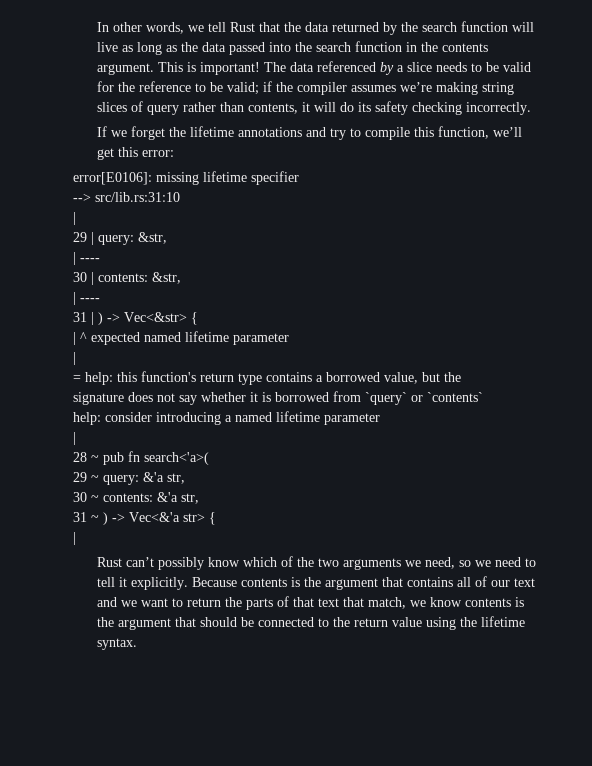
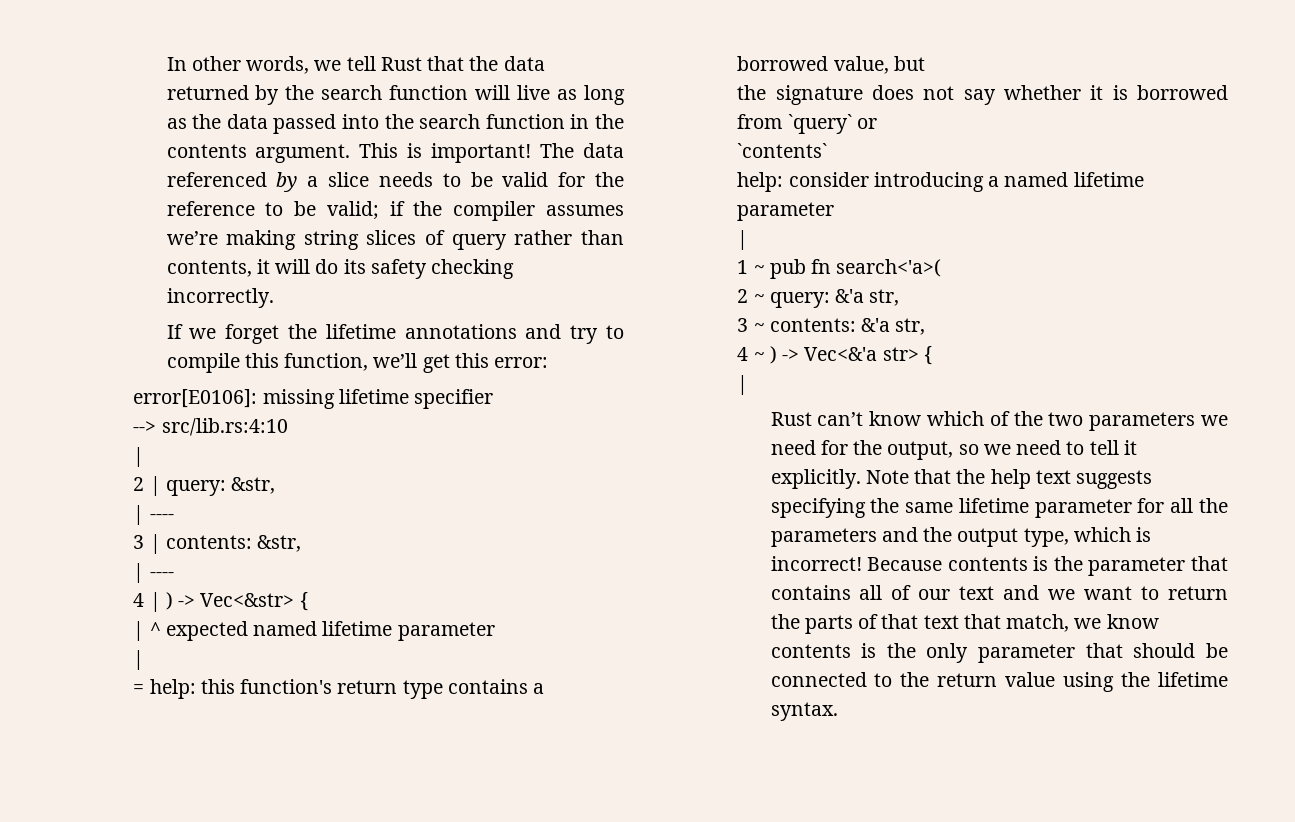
[95,192,181,202] [73,212,77,225] [73,232,88,242] src/lib.rs:31:10 // | // 29 -> [161,418,288,436] [133,447,145,467] [133,477,145,491] src/lib.rs:4:10 // | // 2
[73,272,88,282] 30 -> [133,535,145,549] 3
[73,312,88,322] 31 -> [133,593,145,607] 4
[444,372,462,382] the // -> [737,85,767,100] // the
(424, 398) none -> (877, 123) //
[73,452,88,462] 28 -> [737,260,749,274] 1
[73,472,88,482] 29 -> [737,289,749,303] 2
[73,492,88,502] 30 -> [737,318,749,332] 3
[73,512,88,522] 31 -> [737,347,749,361] 4
[158,557,205,570] possibly -> (864, 419) none
[343,557,456,570] arguments we need, -> [1089,412,1228,431] [770,440,954,460] parameters we need for the output,
(189, 583) none -> [865,469,1153,489] [770,498,1228,518] [770,527,1152,547] [770,556,862,571] Note that the help text suggests specifying the same lifetime parameter for all the parameters and the output type, which is incorrect!
[325,578,379,590] argument -> [1088,557,1186,576] parameter
[118,618,172,630] argument -> [926,643,1076,663] only parameter

